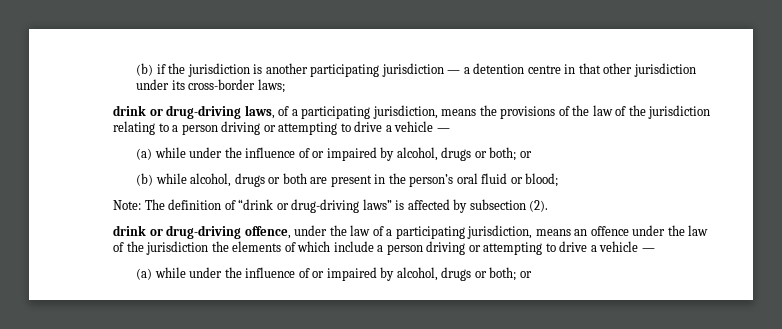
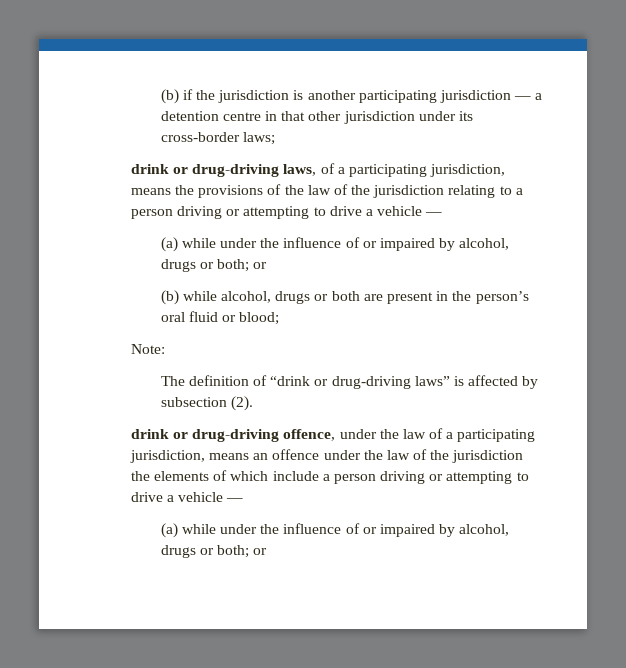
(142, 205) none -> (165, 349) //

